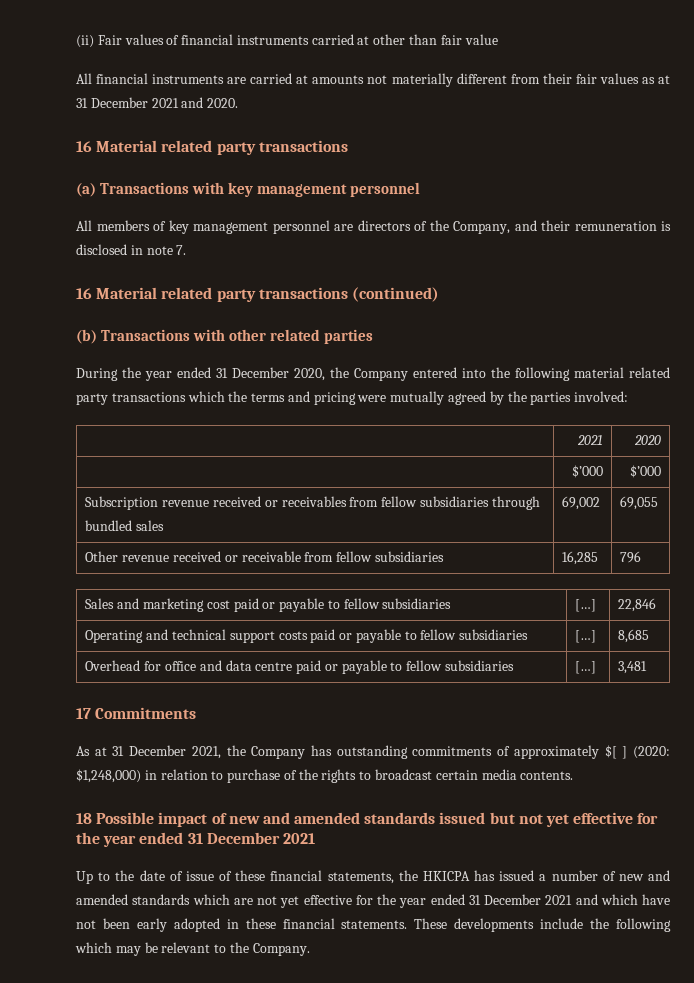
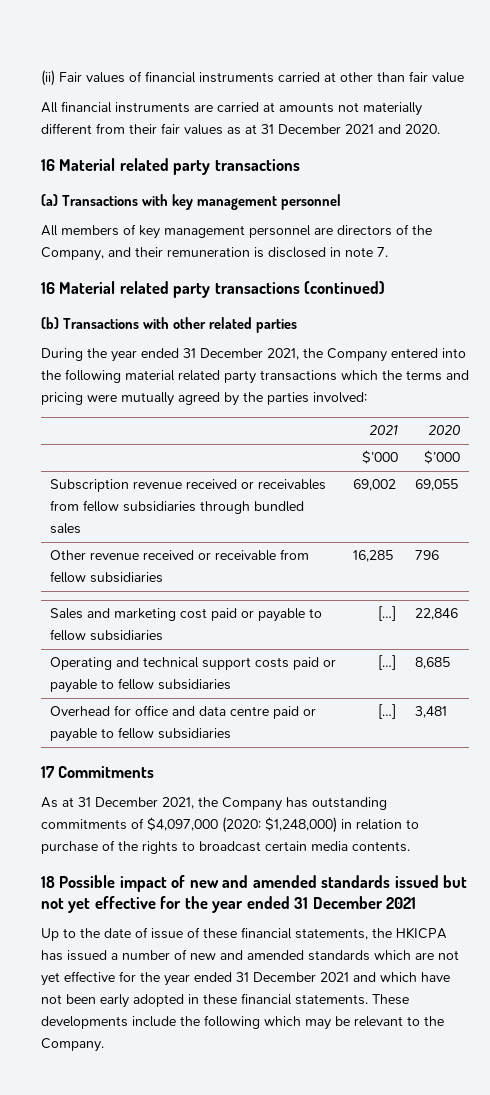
[294,368,325,381] 2020, -> [267,348,299,360] 2021,
[513,745,628,759] approximately $[ ] -> [147,817,218,831] $4,097,000

